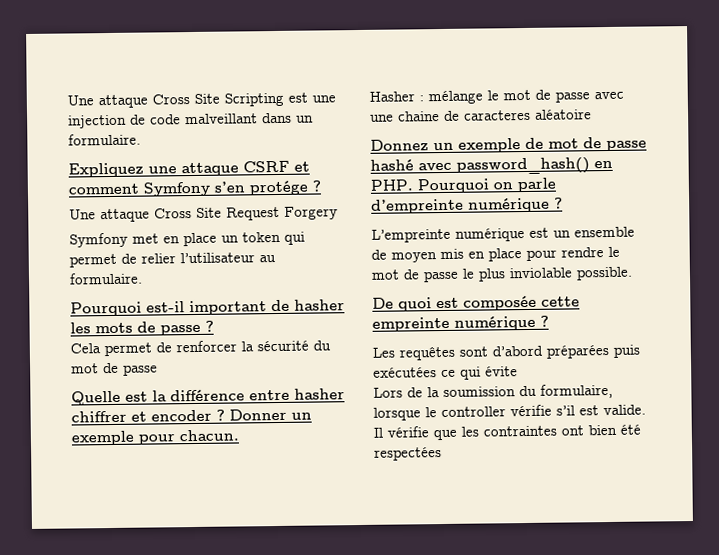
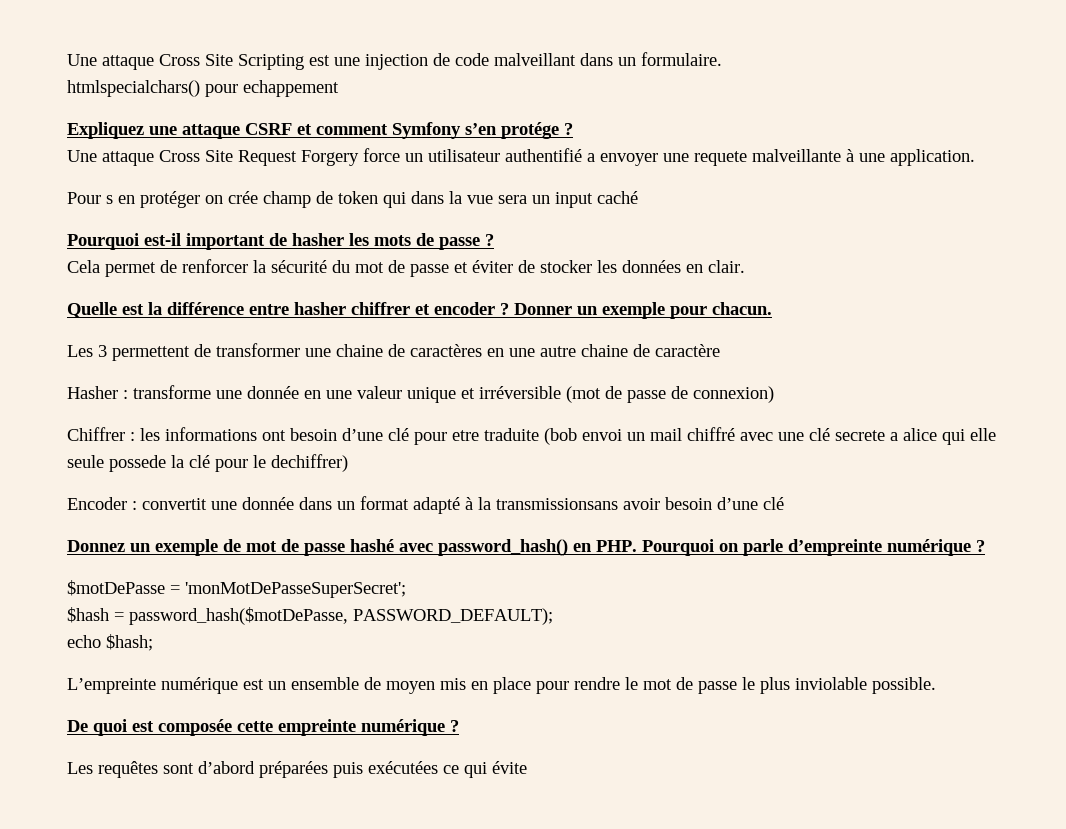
(141, 139) none -> [67,80,339,97] // htmlspecialchars() pour echappement
[69,231,305,248] [69,252,276,268] [69,272,143,285] // Symfony met en place un token qui permet de relier l’utilisateur au formulaire. -> [363,148,975,166] [67,191,638,208] force un utilisateur authentifié a envoyer une requete malveillante à une application. // Pour s en protéger on crée champ de token qui dans la vue sera un input caché
(158, 370) none -> [454,260,745,273] et éviter de stocker les données en clair.
[369,89,624,105] [370,109,592,122] Hasher : mélange le mot de passe avec une chaine de caracteres aléatoire -> [67,343,720,361] [67,385,774,403] [67,427,996,445] [67,454,348,472] [67,496,784,514] Les 3 permettent de transformer une chaine de caractères en une autre chaine de caractère // Hasher : transforme une donnée en une valeur unique et irréversible (mot de passe de connexion) // Chiffrer : les informations ont besoin d’une clé pour etre traduite (bob envoi un mail chiffré avec une clé secrete a alice qui elle seule possede la clé pour le dechiffrer) // Encoder : convertit une donnée dans un format adapté à la transmissionsans avoir besoin d’une clé
(563, 203) none -> [67,580,406,598] [67,607,553,625] [67,634,153,651] // $motDePasse = 'monMotDePasseSuperSecret'; // $hash = password_hash($motDePasse, PASSWORD_DEFAULT); // echo $hash;
[373,383,613,399] [373,404,646,421] [373,424,641,441] [374,447,442,461] // Lors de la soumission du formulaire, lorsque le controller vérifie s’il est valide. Il vérifie que les contraintes ont bien été respectées -> (527, 767) none

